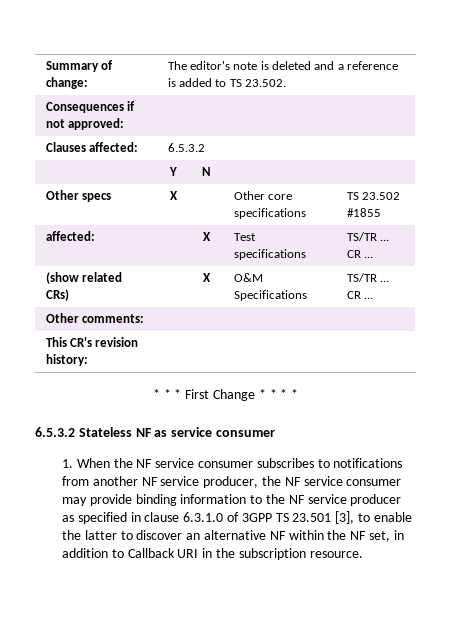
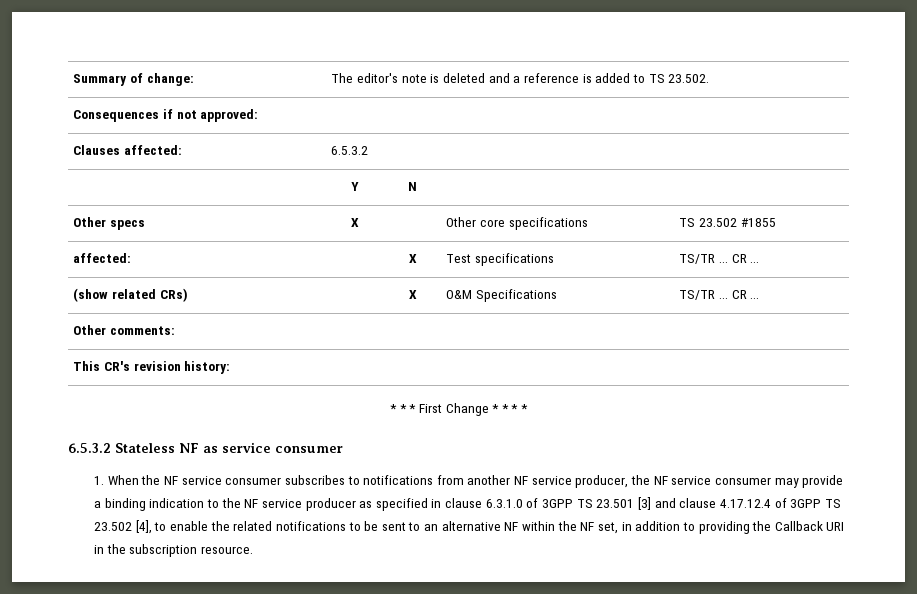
[135,494,247,506] binding information -> [93,498,205,511] a binding indication
[335,511,412,524] [62,530,183,540] [3], to enable the latter to discover -> [637,497,841,510] [93,520,421,534] [3] and clause 4.17.12.4 of 3GPP TS 23.502 [4], to enable the related notifications to be sent to
(124, 553) none -> [698,521,772,534] providing the

